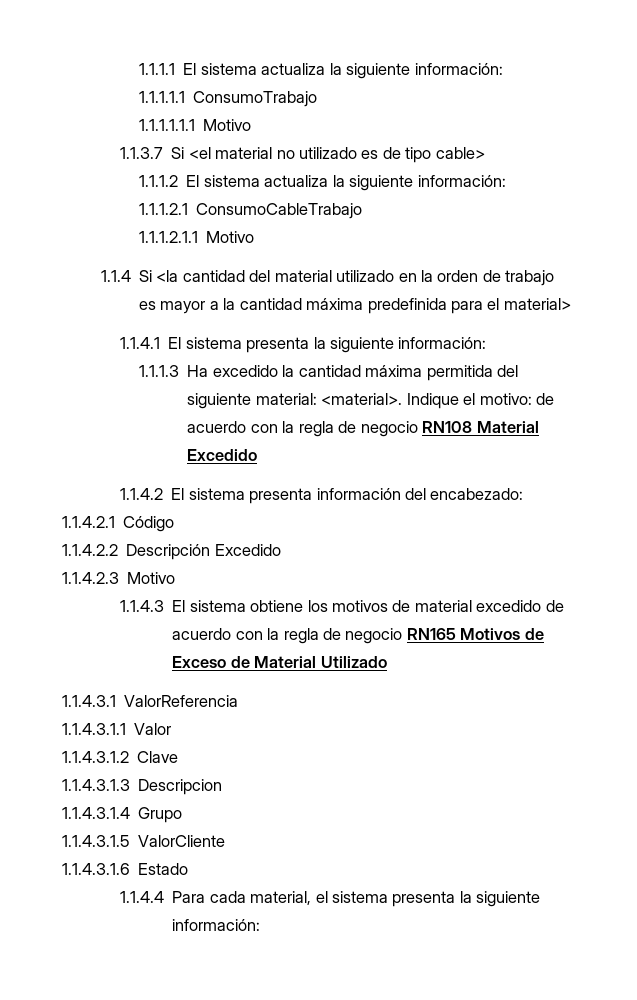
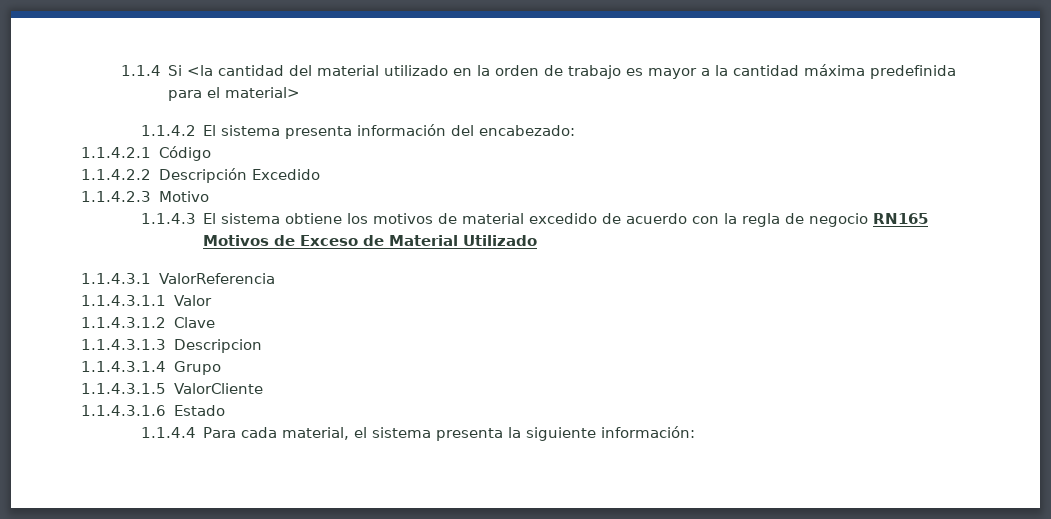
[139,63,503,79] [139,91,318,107] [139,119,252,131] [119,147,485,163] [139,175,506,191] [139,203,363,219] [139,231,255,243] 1.1.1.1 El sistema actualiza la siguiente información: // 1.1.1.1.1 ConsumoTrabajo // 1.1.1.1.1.1 Motivo // 1.1.3.7 Si <el material no utilizado es de tipo cable> // 1.1.1.2 El sistema actualiza la siguiente información: // 1.1.1.2.1 ConsumoCableTrabajo // 1.1.1.2.1.1 Motivo // -> (120, 70) none
[119,337,487,353] [139,365,519,381] [187,393,555,409] [187,421,539,437] [187,449,258,461] // 1.1.4.1 El sistema presenta la siguiente información: // 1.1.1.3 Ha excedido la cantidad máxima permitida del siguiente material: <material>. Indique el motivo: de acuerdo con la regla de negocio RN108 Material Excedido -> (301, 92) none

